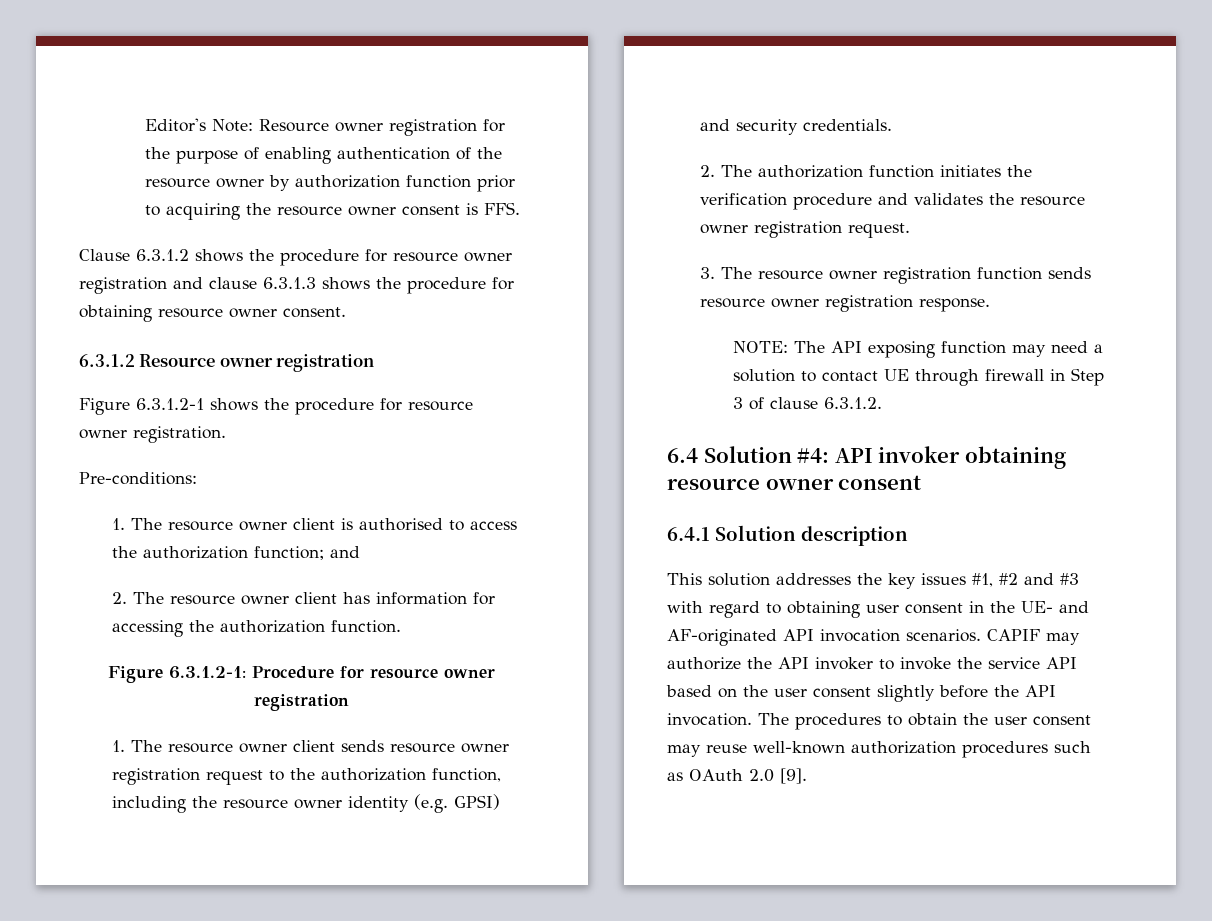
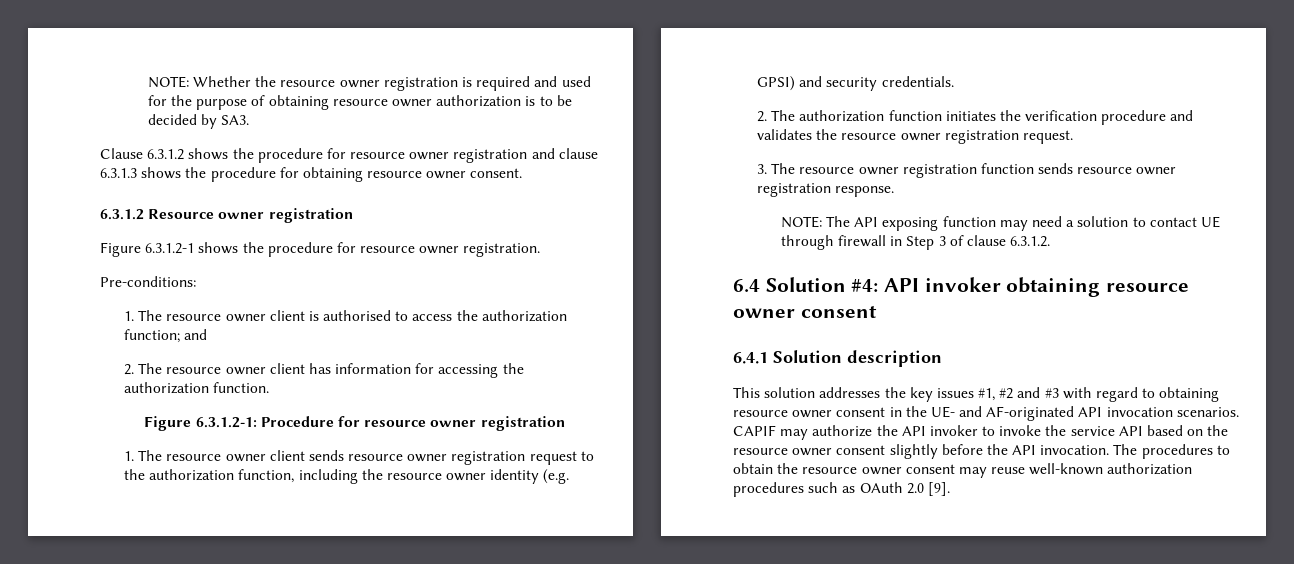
[145,118,506,136] [145,147,503,164] [145,175,516,192] [145,202,521,220] Editor's Note: Resource owner registration for the purpose of enabling authentication of the resource owner by authorization function prior to acquiring the resource owner consent is FFS. -> [147,76,591,91] [147,95,572,110] [147,114,250,129] NOTE: Whether the resource owner registration is required and used for the purpose of obtaining resource owner authorization is to be decided by SA3.
[866,604,899,613] user -> [733,410,833,418] resource owner
[774,688,807,697] user -> [733,448,833,456] resource owner
[994,716,1027,725] user -> [802,467,902,475] resource owner

